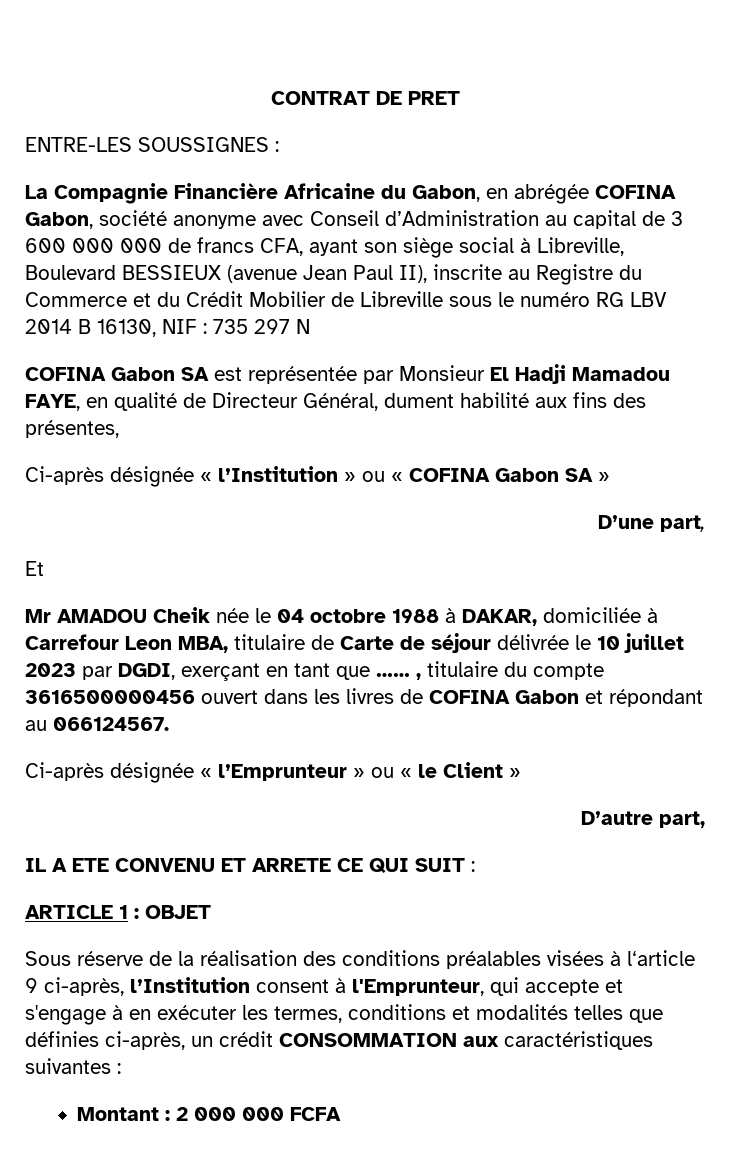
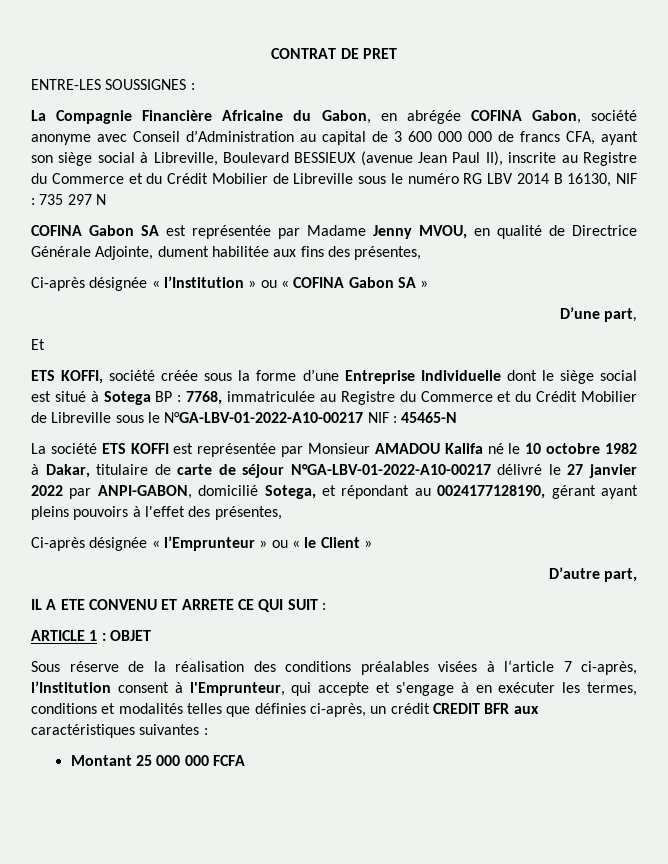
[399,364,670,384] [25,392,529,411] Monsieur El Hadji Mamadou FAYE, en qualité de Directeur Général, dument habilité -> [307,225,637,239] [31,246,269,260] Madame Jenny MVOU, en qualité de Directrice Générale Adjointe, dument habilitée
[25,607,658,626] [25,634,228,653] Mr AMADOU Cheik née le 04 octobre 1988 à DAKAR, domiciliée à Carrefour Leon MBA, -> [31,369,638,384] [31,391,638,405] [31,412,458,423] [31,443,637,457] [31,464,90,478] ETS KOFFI, société créée sous la forme d’une Entreprise Individuelle dont le siège social est situé à Sotega BP : 7768, immatriculée au Registre du Commerce et du Crédit Mobilier de Libreville sous le N°GA-LBV-01-2022-A10-00217 NIF : 45465-N // La société ETS KOFFI est représentée par Monsieur AMADOU Kalifa né le 10 octobre 1982 à Dakar,
[340,636,394,650] Carte -> [177,464,213,475] carte
[497,633,684,653] [25,661,604,681] [25,688,703,707] [25,717,169,731] délivrée le 10 juillet 2023 par DGDI, exerçant en tant que …… , titulaire du compte 3616500000456 ouvert dans les livres de COFINA Gabon et répondant au 066124567. -> [290,464,637,478] [31,485,639,499] [31,506,282,520] N°GA-LBV-01-2022-A10-00217 délivré le 27 janvier 2022 par ANPI-GABON, domicilié Sotega, et répondant au 0024177128190, gérant ayant pleins pouvoirs à l'effet des présentes,
[25,978,38,993] 9 -> [563,661,572,672] 7
[279,1033,457,1047] CONSOMMATION -> [432,703,510,714] CREDIT BFR
[165,1107,189,1121] : 2 -> [135,755,152,766] 25

